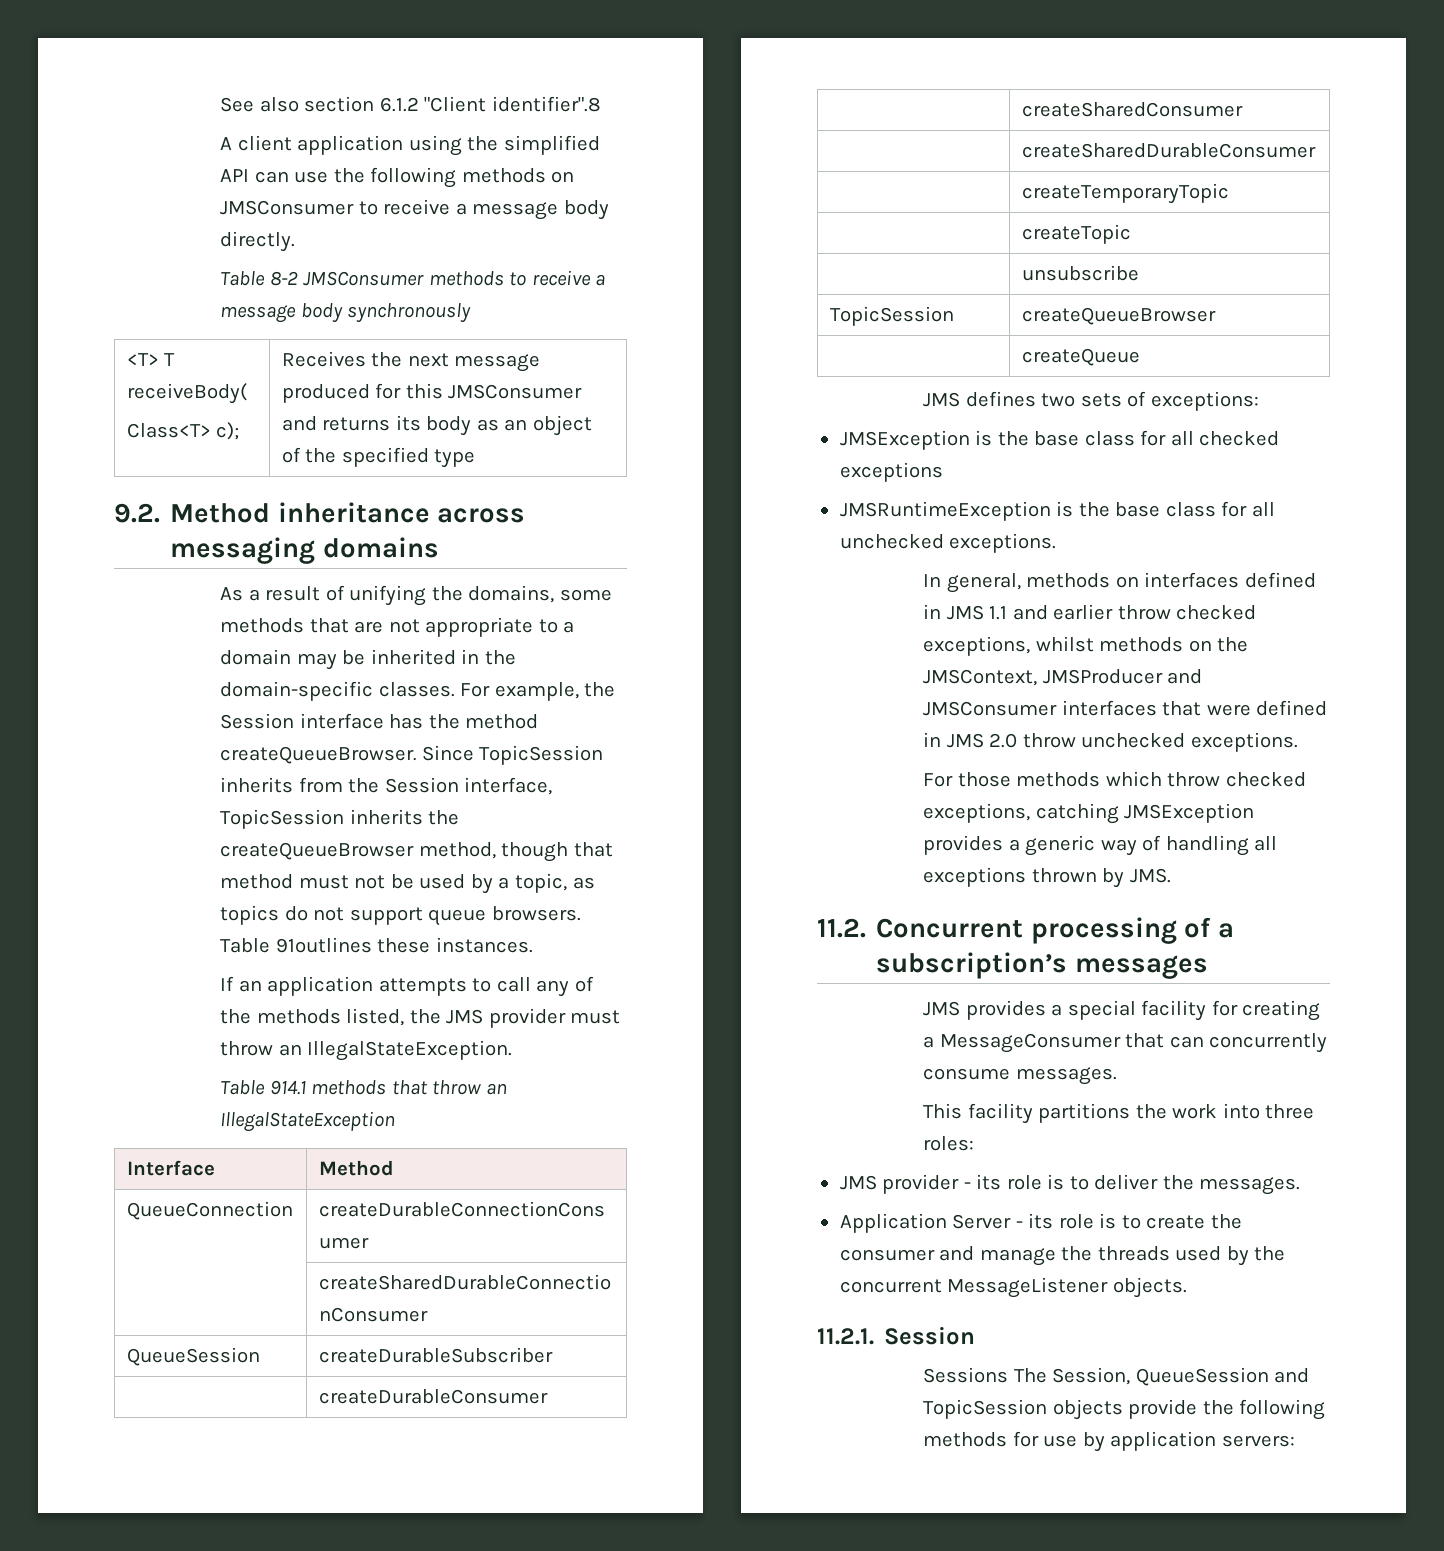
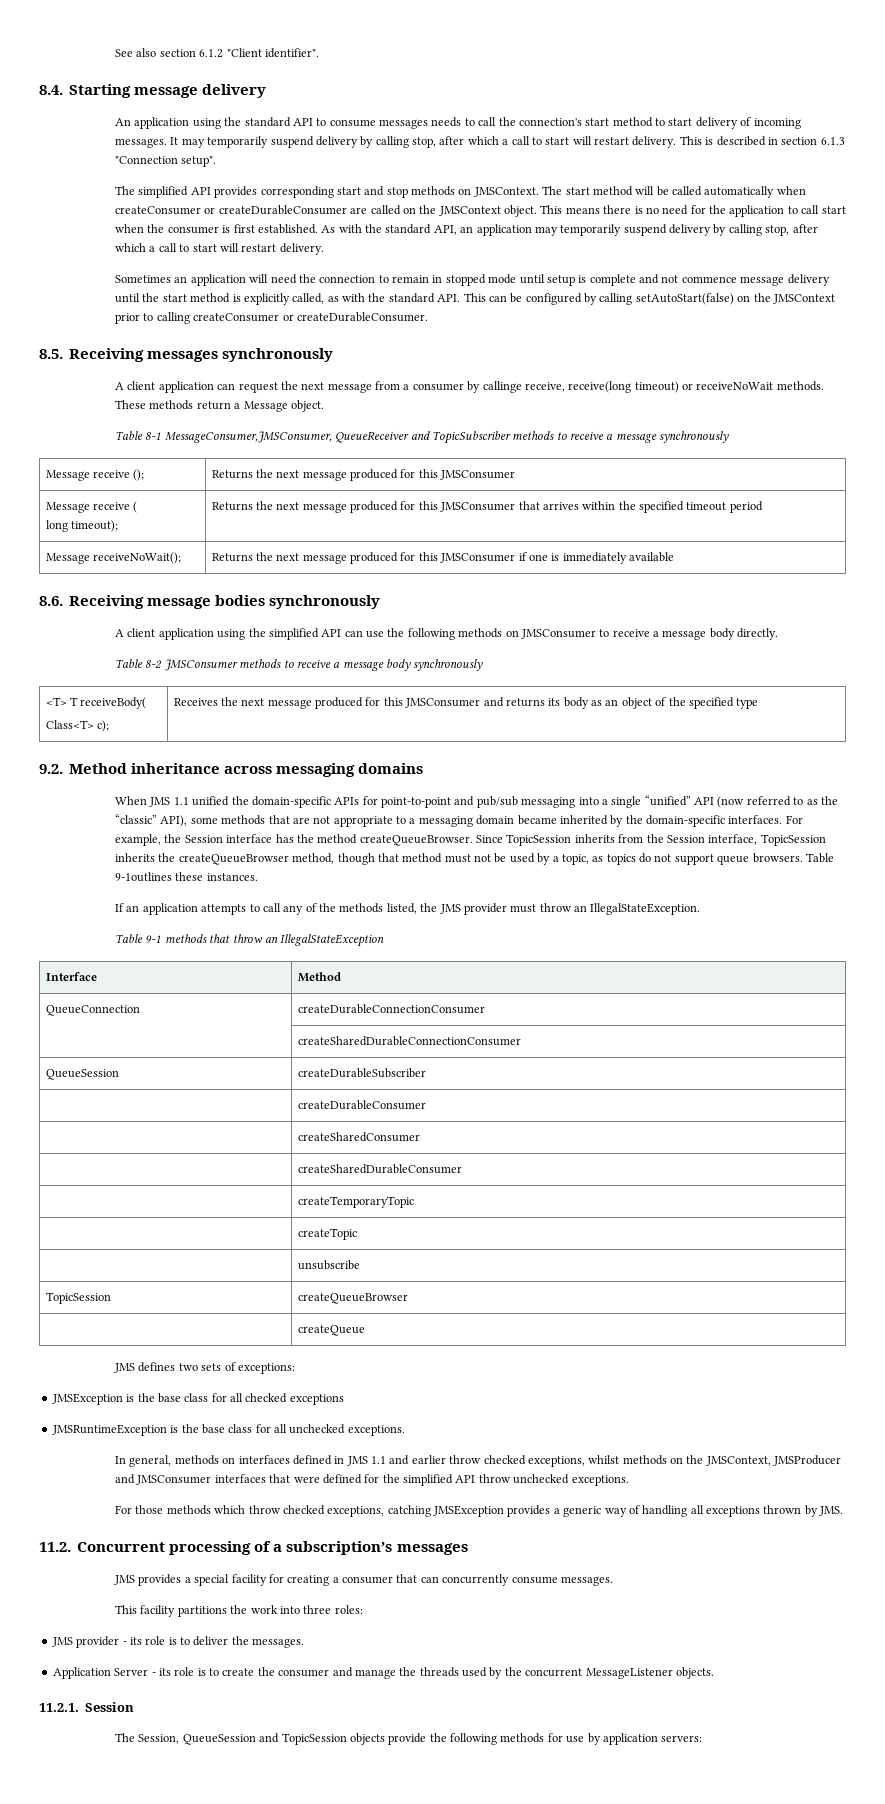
[491,96,601,112] identifier".8 -> [264,48,319,58] [39,84,267,98] [115,117,801,129] [115,136,845,148] [115,156,217,167] [115,186,806,198] [115,205,846,217] [115,224,818,236] [115,243,324,255] [115,274,830,286] [115,293,835,305] [115,312,428,324] [39,348,334,362] [115,381,824,393] [115,400,324,412] [115,431,730,444] [45,469,145,481] [211,469,516,481] [45,501,138,513] [45,520,118,532] [211,501,763,513] [45,552,181,564] [211,552,675,564] [39,595,381,609] identifier". // 8.4. Starting message delivery // An application using the standard API to consume messages needs to call the connection's start method to start delivery of incoming messages. It may temporarily suspend delivery by calling stop, after which a call to start will restart delivery. This is described in section 6.1.3 "Connection setup". // The simplified API provides corresponding start and stop methods on JMSContext. The start method will be called automatically when createConsumer or createDurableConsumer are called on the JMSContext object. This means there is no need for the application to call start when the consumer is first established. As with the standard API, an application may temporarily suspend delivery by calling stop, after which a call to start will restart delivery. // Sometimes an application will need the connection to remain in stopped mode until setup is complete and not commence message delivery until the start method is explicitly called, as with the standard API. This can be configured by calling setAutoStart(false) on the JMSContext prior to calling createConsumer or createDurableConsumer. // 8.5. Receiving messages synchronously // A client application can request the next message from a consumer by callinge receive, receive(long timeout) or receiveNoWait methods. These methods return a Message object. // Table 8-1 MessageConsumer,JMSConsumer, QueueReceiver and TopicSubscriber methods to receive a message synchronously // Message receive (); | Returns the next message produced for this JMSConsumer // Message receive ( // long timeout); | Returns the next message produced for this JMSConsumer that arrives within the specified timeout period // Message receiveNoWait(); | Returns the next message produced for this JMSConsumer if one is immediately available // 8.6. Receiving message bodies synchronously
[220,585,555,606] As a result of unifying the domains, -> [115,795,838,808] [115,814,188,827] When JMS 1.1 unified the domain-specific APIs for point-to-point and pub/sub messaging into a single “unified” API (now referred to as the “classic” API),
[220,649,516,670] [220,681,455,701] domain may be inherited in the domain-specific classes. -> [418,815,783,827] messaging domain became inherited by the domain-specific interfaces.
[275,937,372,953] 91outlines -> [115,872,173,882] 9-1outlines
[269,1080,306,1095] 914.1 -> [145,935,162,943] 9-1
[923,732,1018,748] in JMS 2.0 -> [364,1474,476,1486] for the simplified API
[939,1033,1121,1053] MessageConsumer -> [342,1576,394,1584] consumer
[923,1367,1009,1383] Sessions -> (135, 1707) none

